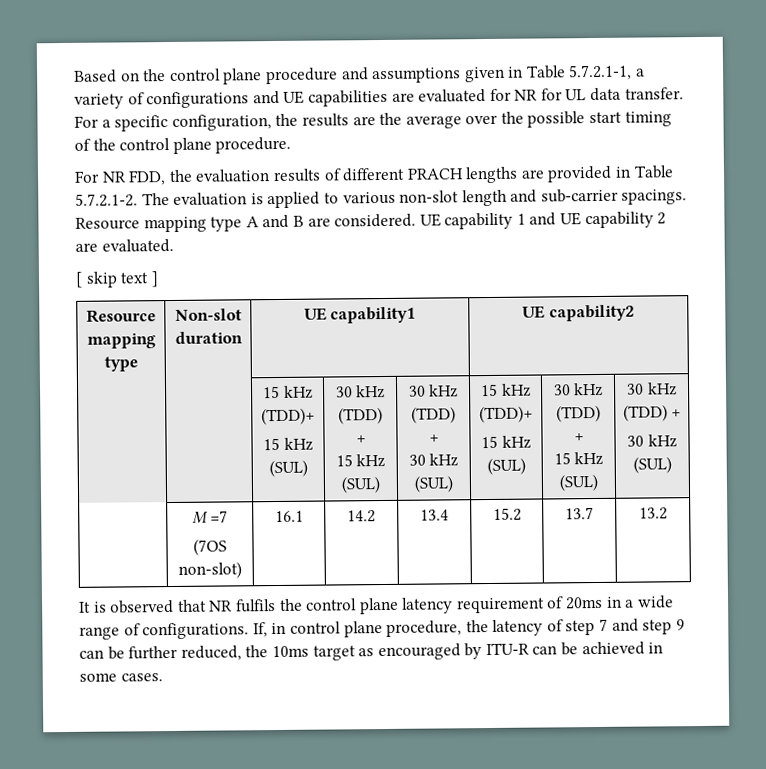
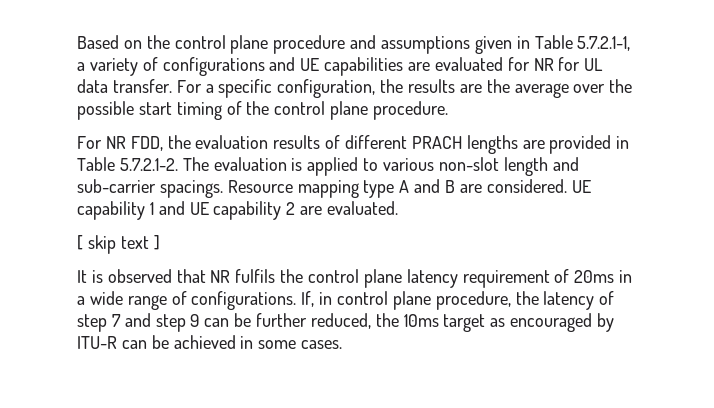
[86,309,156,323] [86,333,156,349] [104,356,138,372] [174,308,242,321] [174,331,243,344] [303,306,417,324] [522,304,635,322] [263,385,313,399] [261,407,315,426] [263,437,313,451] [268,459,308,478] [335,384,386,399] [338,407,383,425] [355,435,366,444] [335,453,386,468] [341,476,381,494] [408,384,459,398] [411,406,456,424] [428,434,439,443] [408,453,459,467] [414,475,454,493] [481,383,531,397] [479,405,533,424] [481,435,531,449] [486,457,526,476] [553,382,604,397] [556,404,601,423] [573,433,584,442] [553,451,604,466] [559,473,599,492] [627,382,677,396] [622,404,682,422] [627,434,677,448] [632,456,672,474] [191,510,229,524] [193,538,227,556] [178,561,242,579] [274,510,304,523] [347,510,376,523] [420,509,449,521] [492,507,522,521] [565,507,594,520] [638,507,668,520] // Resource mapping type | Non-slot duration | UE capability1 | UE capability2 // | | 15 kHz (TDD)+ // 15 kHz (SUL) | 30 kHz (TDD) + // 15 kHz (SUL) | 30 kHz (TDD) + // 30 kHz (SUL) | 15 kHz (TDD)+ // 15 kHz (SUL) | 30 kHz (TDD) + // 15 kHz (SUL) | 30 kHz (TDD) + // 30 kHz (SUL) // | M =7 // (7OS non-slot) | 16.1 | 14.2 | 13.4 | 15.2 | 13.7 | 13.2 -> (160, 242) none

